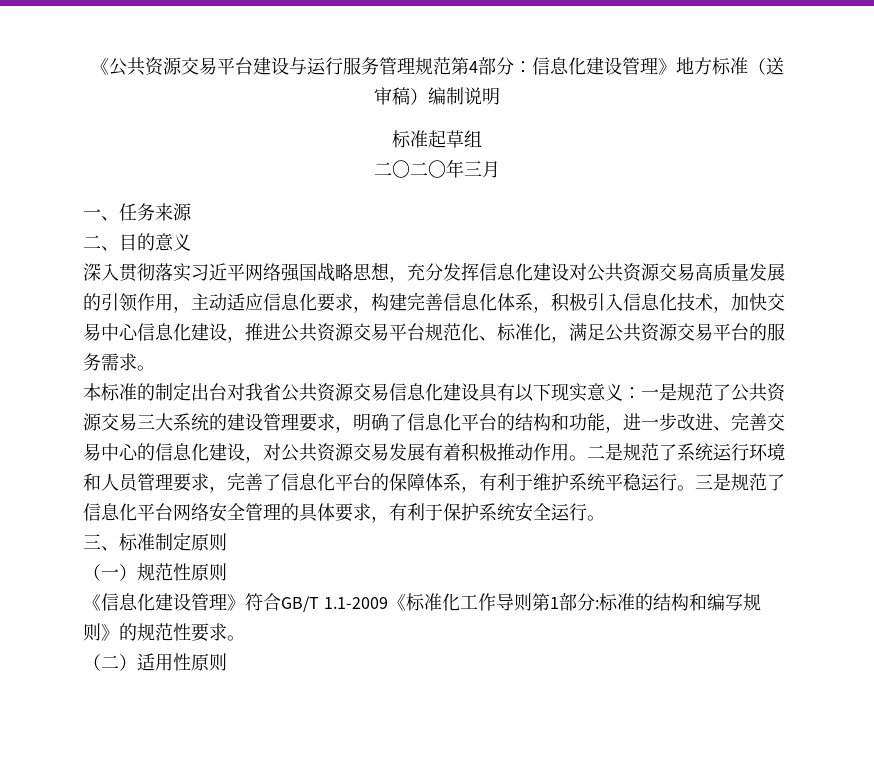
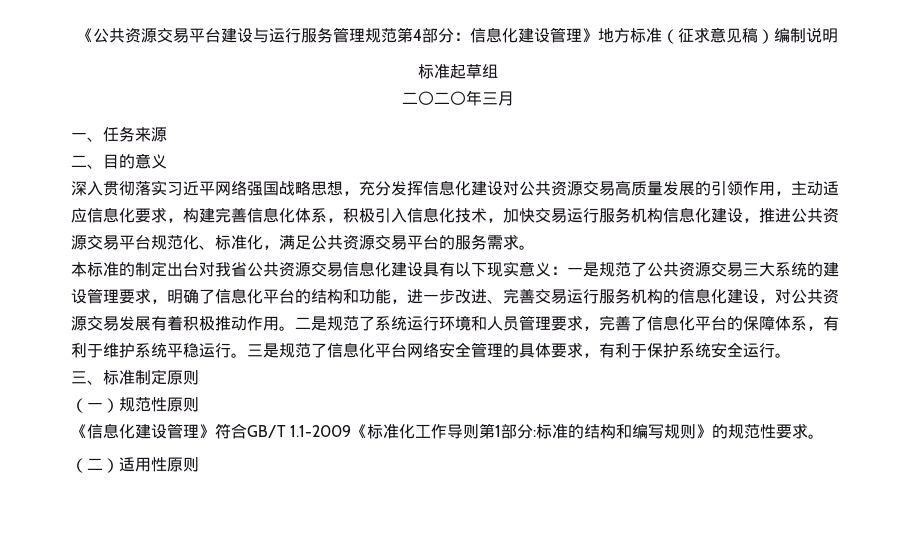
[765,57,784,75] [374,87,392,105] 送审 -> [678,27,742,43] 征求意见
[101,323,138,341] 中心 -> [567,207,663,223] 运行服务机构
[101,443,138,461] 中心 -> [567,288,663,304] 运行服务机构

